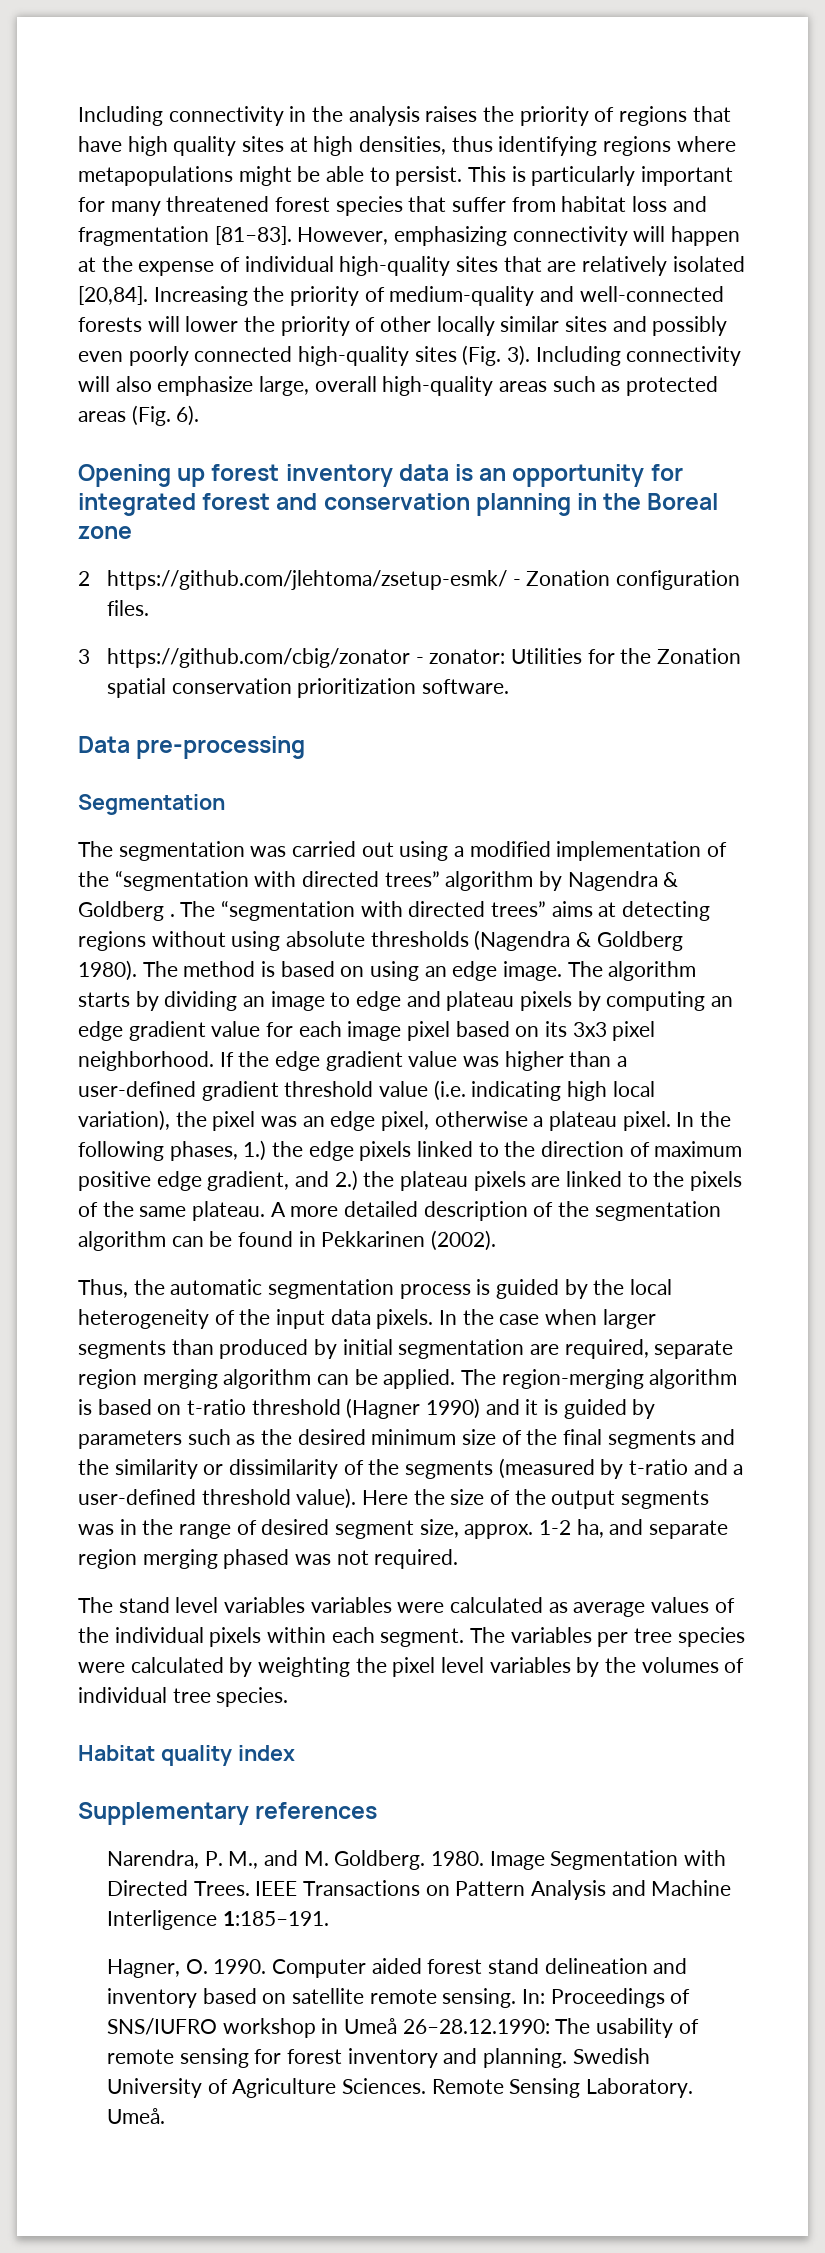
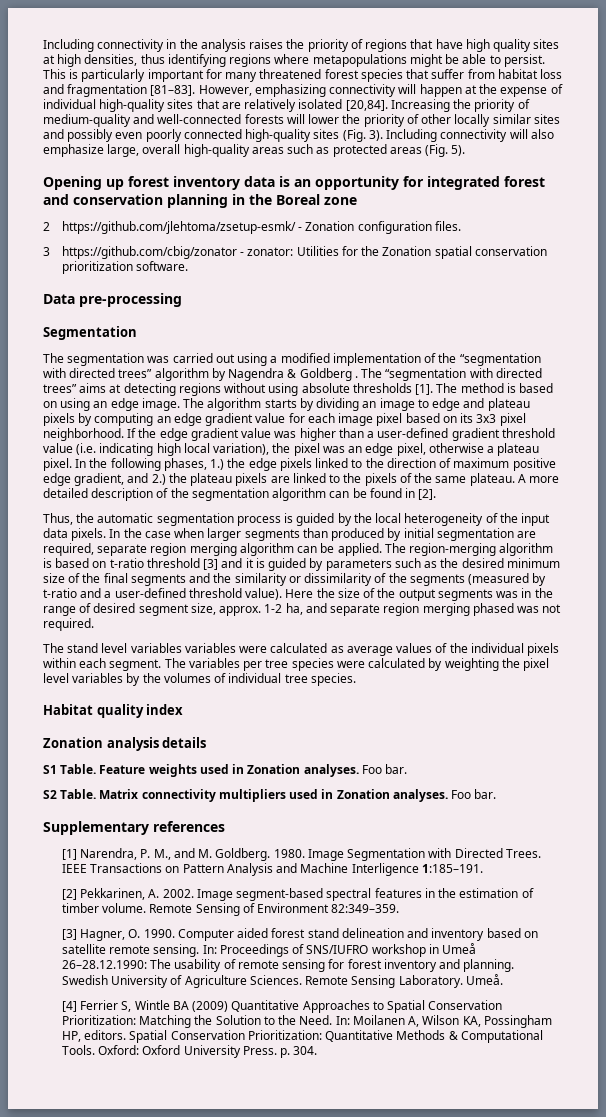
[176,405,200,426] 6). -> [451,145,466,156] 5).
[474,930,683,951] [78,960,137,981] (Nagendra & Goldberg 1980). -> [415,384,434,395] [1].
[321,1230,497,1251] Pekkarinen (2002). -> [418,489,437,500] [2].
[346,1398,481,1419] (Hagner 1990) -> [203,559,219,570] [3]
(295, 1753) none -> [43,737,207,751] [43,764,408,777] [43,789,497,802] // Zonation analysis details // S1 Table. Feature weights used in Zonation analyses. Foo bar. // S2 Table. Matrix connectivity multipliers used in Zonation analyses. Foo bar.
(378, 1810) none -> [61,849,77,860] [1]
(329, 1918) none -> [61,888,534,901] [61,903,400,916] [61,929,77,940] [2] Pekkarinen, A. 2002. Image segment-based spectral features in the estimation of timber volume. Remote Sensing of Environment 82:349–359. // [3]
(165, 2116) none -> [61,1000,503,1013] [61,1015,552,1028] [61,1030,543,1043] [61,1045,318,1058] // [4] Ferrier S, Wintle BA (2009) Quantitative Approaches to Spatial Conservation Prioritization: Matching the Solution to the Need. In: Moilanen A, Wilson KA, Possingham HP, editors. Spatial Conservation Prioritization: Quantitative Methods & Computational Tools. Oxford: Oxford University Press. p. 304.

